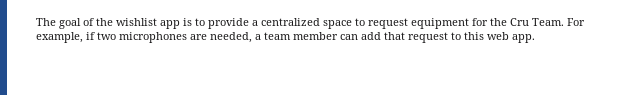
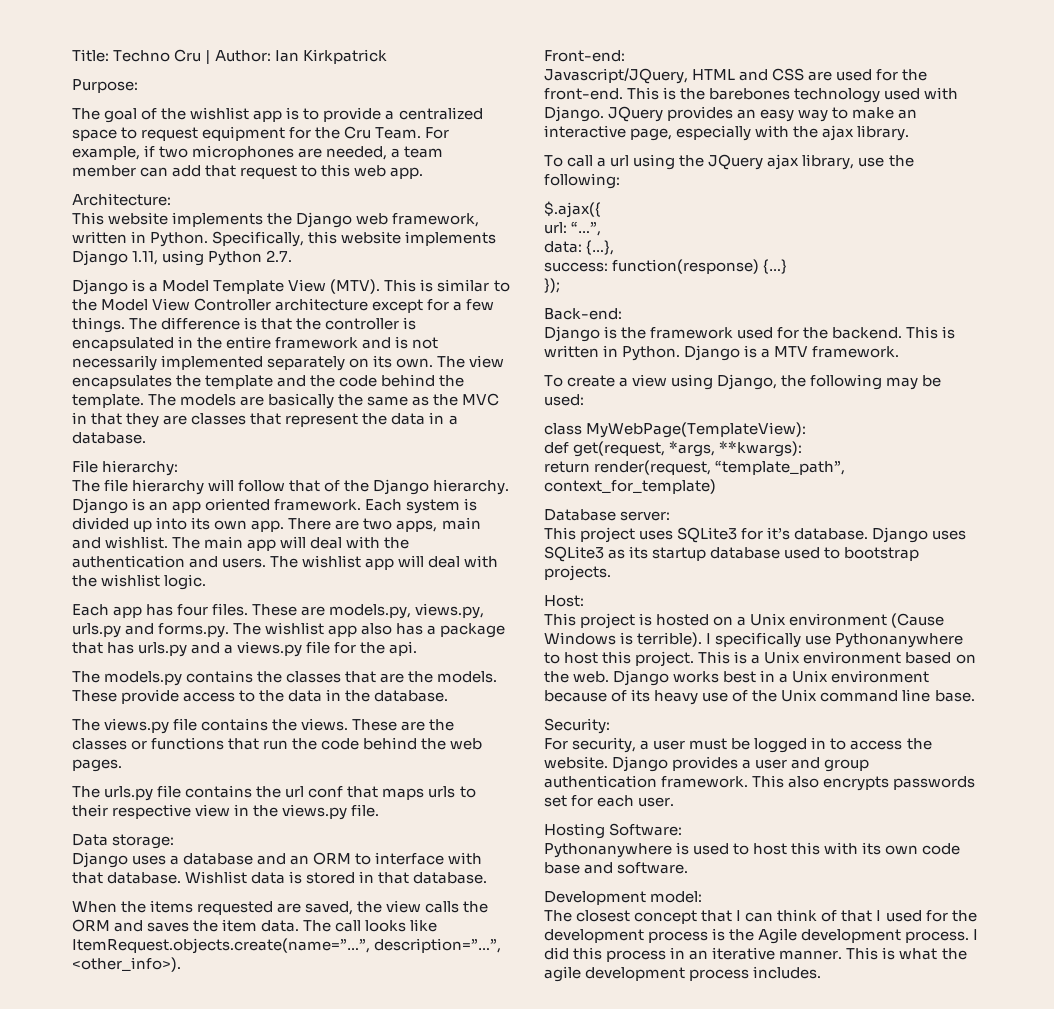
(36, 22) none -> [72,49,388,64] [72,79,138,93] Title: Techno Cru | Author: Ian Kirkpatrick // Purpose: //
(535, 38) none -> [72,193,171,206] [72,212,480,228] [72,231,497,247] [72,250,293,266] [72,279,510,295] [72,298,495,313] [72,317,417,333] [72,336,439,351] [72,355,505,371] [72,374,465,389] [72,393,500,409] [72,412,458,428] [72,432,146,444] [72,460,179,476] [72,479,510,495] [72,498,478,514] [72,517,481,532] [72,536,410,551] [72,555,499,570] [72,574,207,590] [72,603,485,619] [72,622,506,638] [72,641,418,657] [72,670,498,686] [72,689,449,704] [72,718,455,734] [72,737,483,750] [72,759,122,772] [72,785,476,801] [72,804,380,820] [72,834,175,849] [72,852,483,868] [72,871,488,884] [72,900,489,915] [72,919,438,932] [72,938,502,954] [72,957,181,972] [544,50,625,62] [544,68,928,84] [544,87,959,103] [544,106,918,122] [544,125,910,141] [544,154,914,170] [544,173,620,189] [544,201,601,218] [544,221,602,236] [544,240,615,255] [544,259,788,274] [544,278,560,293] [544,308,622,320] [544,326,956,342] [544,345,900,361] [544,374,942,390] [544,394,584,406] [544,422,807,438] [544,441,803,457] [544,460,846,475] [544,479,716,494] [544,509,671,521] [544,527,967,543] [544,546,920,562] [544,565,611,581] [544,595,584,607] [544,613,945,629] [544,632,964,648] [544,651,976,667] [544,670,930,686] [544,689,975,705] [544,718,610,734] [544,737,932,753] [544,756,870,772] [544,775,976,791] [544,795,675,807] [544,823,683,839] [544,842,961,858] [544,862,689,874] [544,891,703,905] [544,909,977,924] [544,928,979,944] [544,947,967,962] [544,966,822,982] // Architecture: // This website implements the Django web framework, written in Python. Specifically, this website implements Django 1.11, using Python 2.7. // Django is a Model Template View (MTV). This is similar to the Model View Controller architecture except for a few things. The difference is that the controller is encapsulated in the entire framework and is not necessarily implemented separately on its own. The view encapsulates the template and the code behind the template. The models are basically the same as the MVC in that they are classes that represent the data in a database. // File hierarchy: // The file hierarchy will follow that of the Django hierarchy. Django is an app oriented framework. Each system is divided up into its own app. There are two apps, main and wishlist. The main app will deal with the authentication and users. The wishlist app will deal with the wishlist logic. // Each app has four files. These are models.py, views.py, urls.py and forms.py. The wishlist app also has a package that has urls.py and a views.py file for the api. // The models.py contains the classes that are the models. These provide access to the data in the database. // The views.py file contains the views. These are the classes or functions that run the code behind the web pages. // The urls.py file contains the url conf that maps urls to their respective view in the views.py file. // Data storage: // Django uses a database and an ORM to interface with that database. Wishlist data is stored in that database. // When the items requested are saved, the view calls the ORM and saves the item data. The call looks like ItemRequest.objects.create(name=”…”, description=”…”, <other_info>). // Front-end: // Javascript/JQuery, HTML and CSS are used for the front-end. This is the barebones technology used with Django. JQuery provides an easy way to make an interactive page, especially with the ajax library. // To call a url using the JQuery ajax library, use the following: // $.ajax({ // url: “…”, // data: {…}, // success: function(response) {…} // }); // Back-end: // Django is the framework used for the backend. This is written in Python. Django is a MTV framework. // To create a view using Django, the following may be used: // class MyWebPage(TemplateView): // def get(request, *args, **kwargs): // return render(request, “template_path”, context_for_template) // Database server: // This project uses SQLite3 for it’s database. Django uses SQLite3 as its startup database used to bootstrap projects. // Host: // This project is hosted on a Unix environment (Cause Windows is terrible). I specifically use Pythonanywhere to host this project. This is a Unix environment based on the web. Django works best in a Unix environment because of its heavy use of the Unix command line base. // Security: // For security, a user must be logged in to access the website. Django provides a user and group authentication framework. This also encrypts passwords set for each user. // Hosting Software: // Pythonanywhere is used to host this with its own code base and software. // Development model: // The closest concept that I can think of that I used for the development process is the Agile development process. I did this process in an iterative manner. This is what the agile development process includes.

